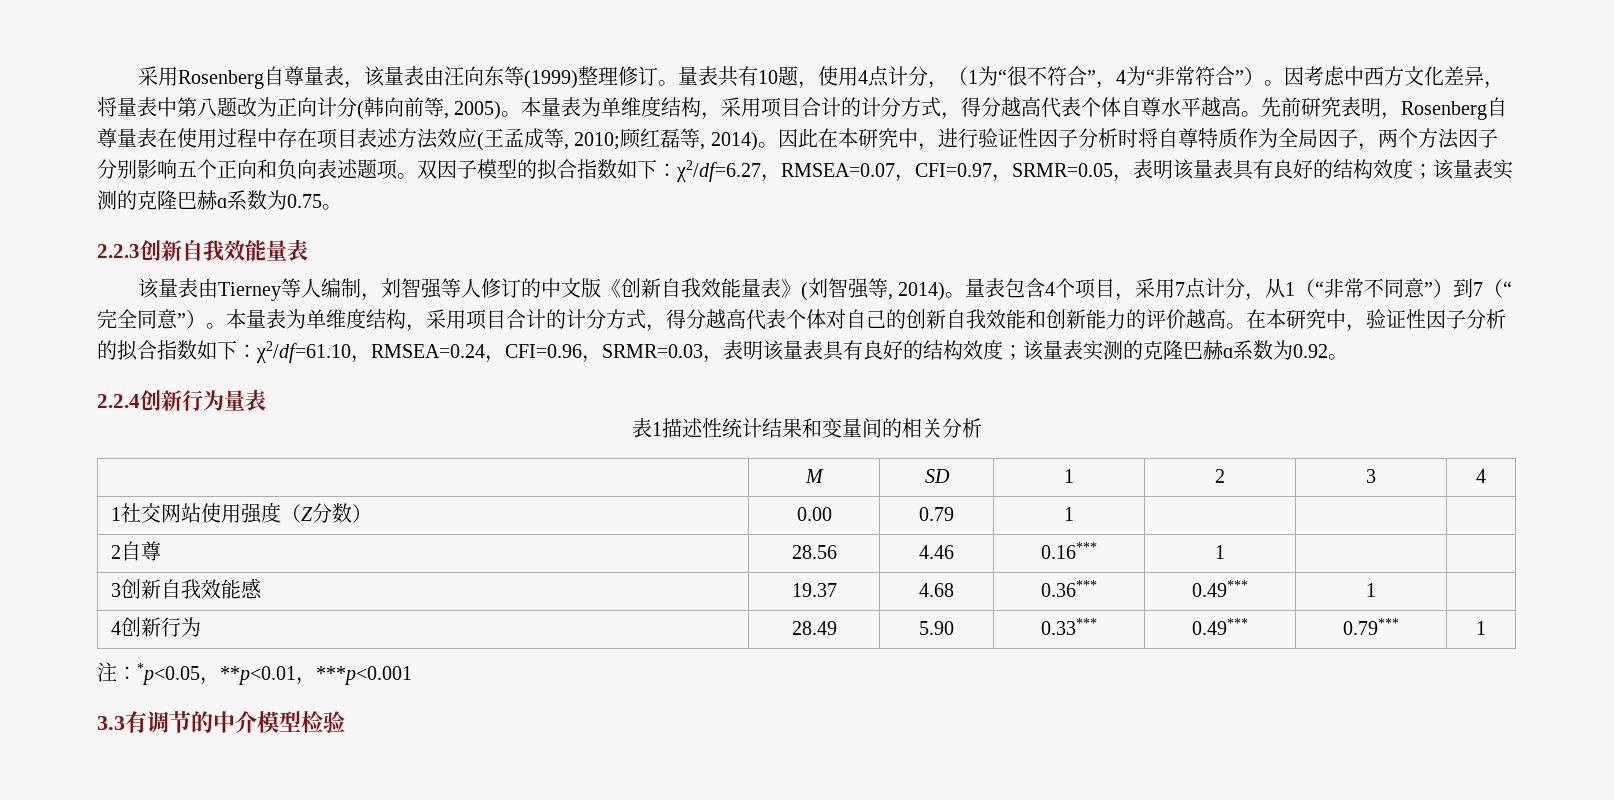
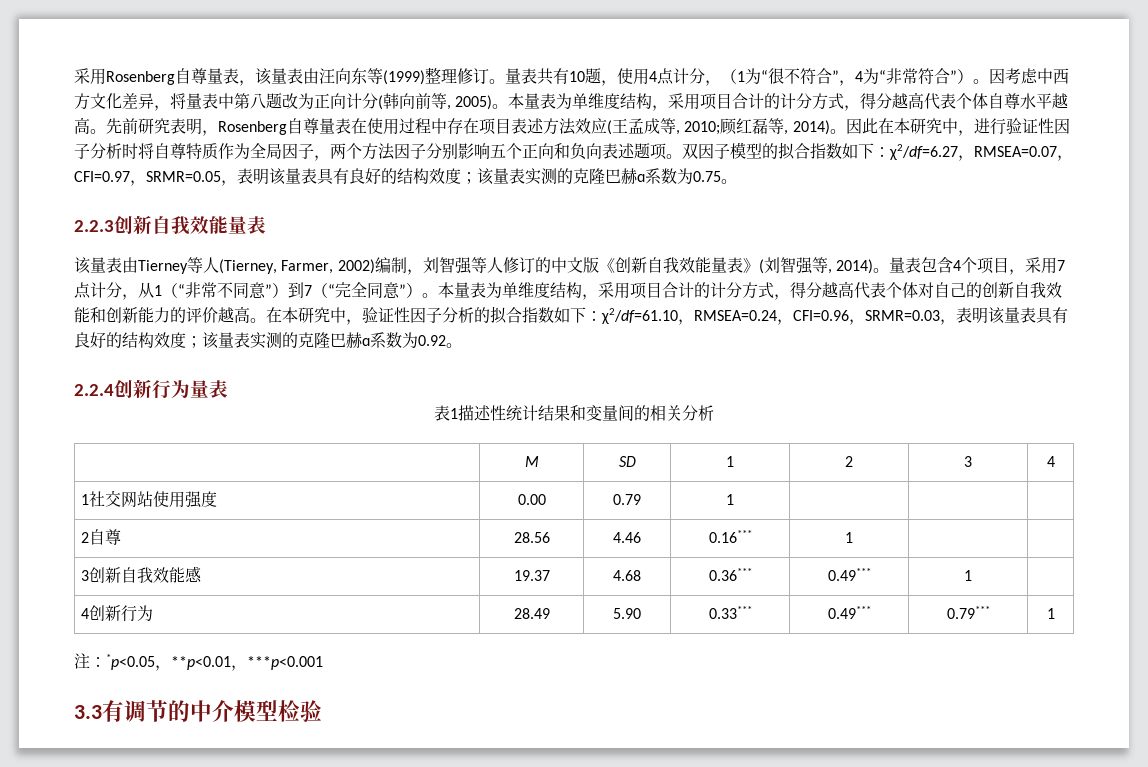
(321, 288) none -> [219,259,375,274] (Tierney, Farmer, 2002)
[281,503,373,523] （Z分数） -> (217, 499) none

